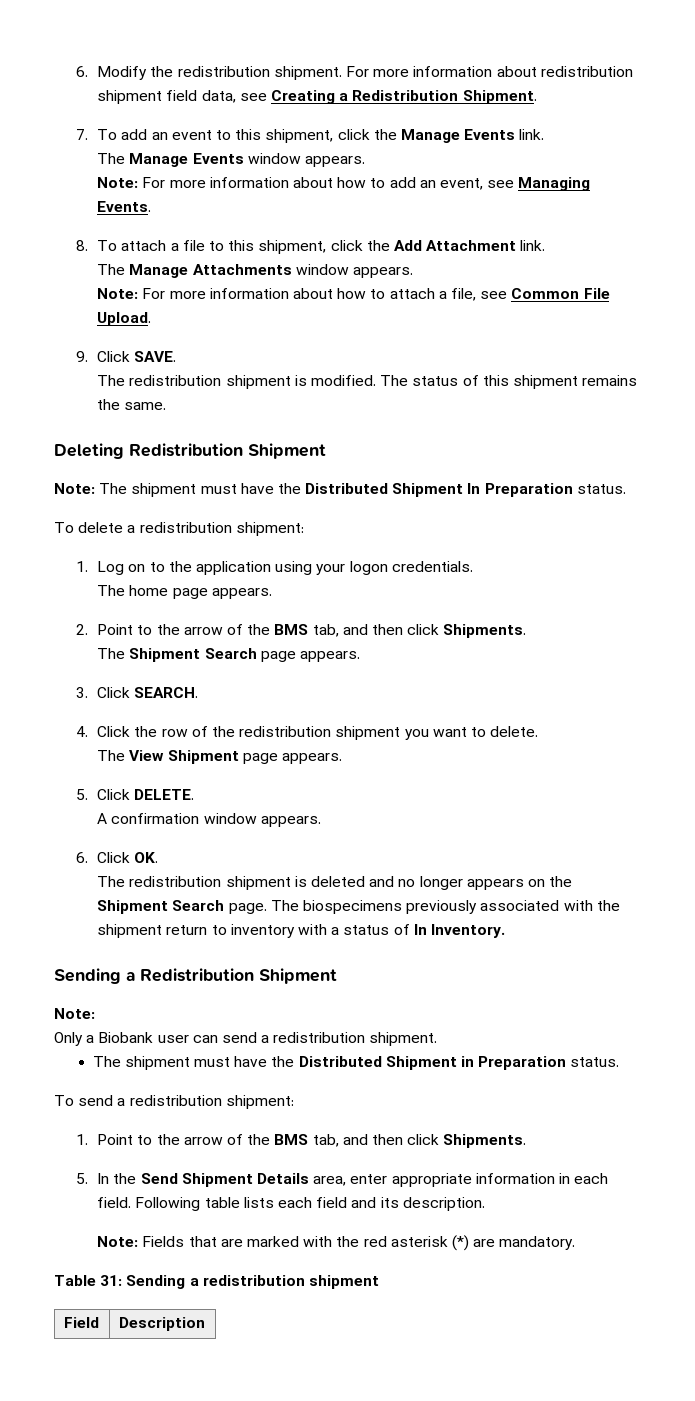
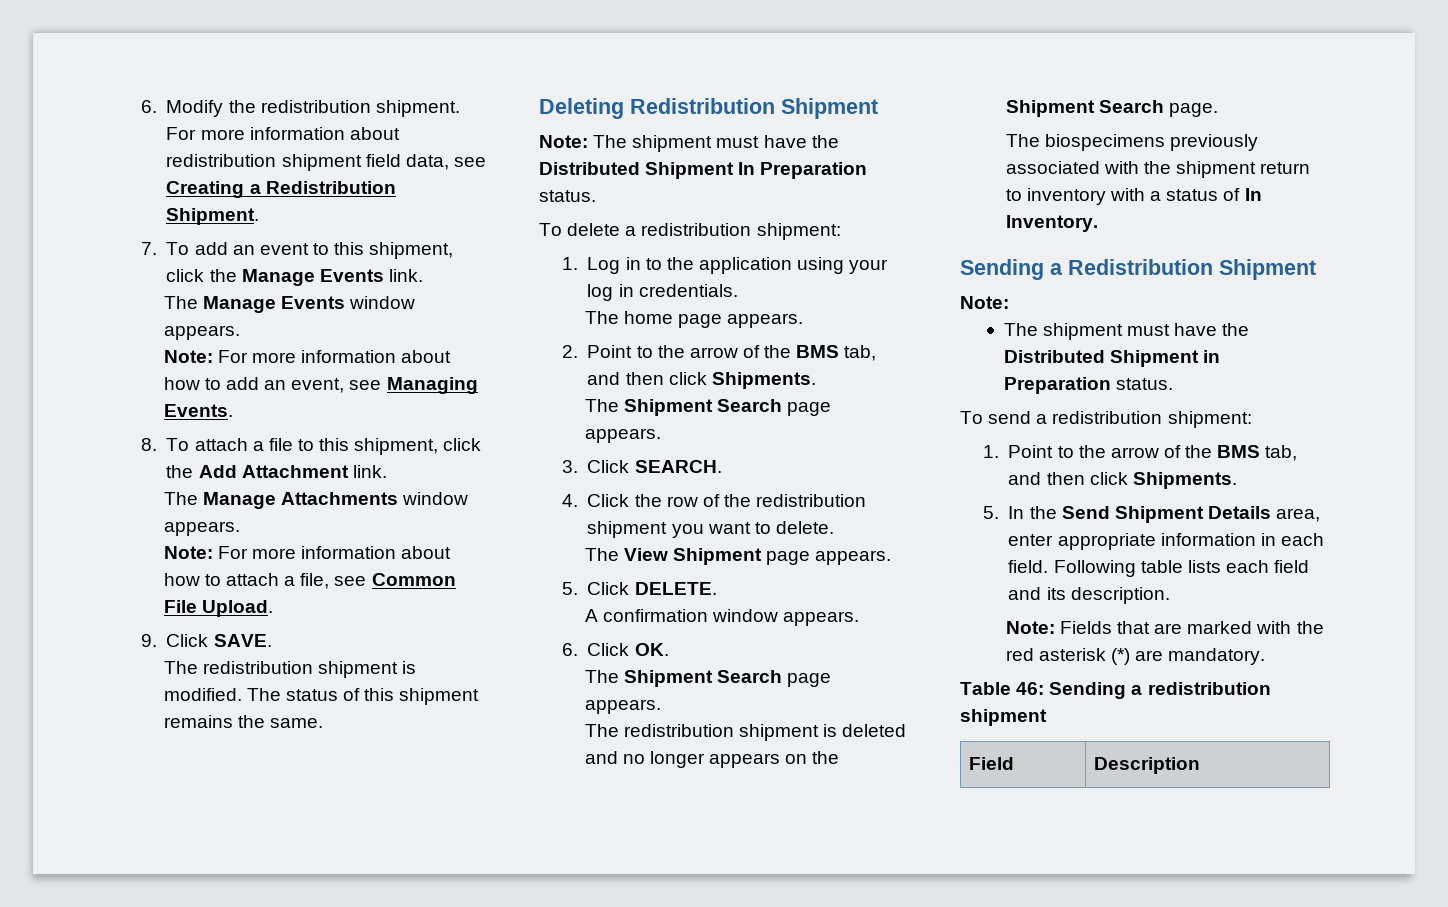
[128,564,146,572] on -> [625,257,641,270] in
[349,561,388,575] logon -> [587,284,634,301] log in
(159, 857) none -> [584,670,832,687] [584,699,661,714] // The Shipment Search page appears.
(267, 908) none -> (1219, 110) //
[54,1032,438,1046] // Only a Biobank user can send a redistribution shipment. -> (1009, 302) none
[100,1275,123,1286] 31: -> [1016,682,1045,695] 46:

